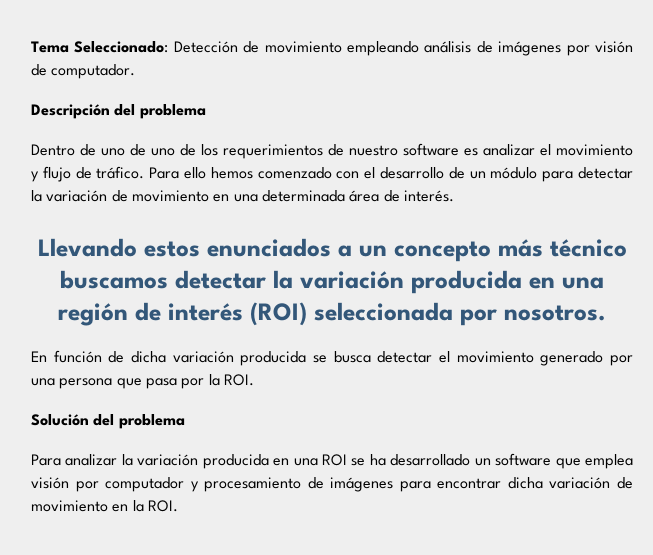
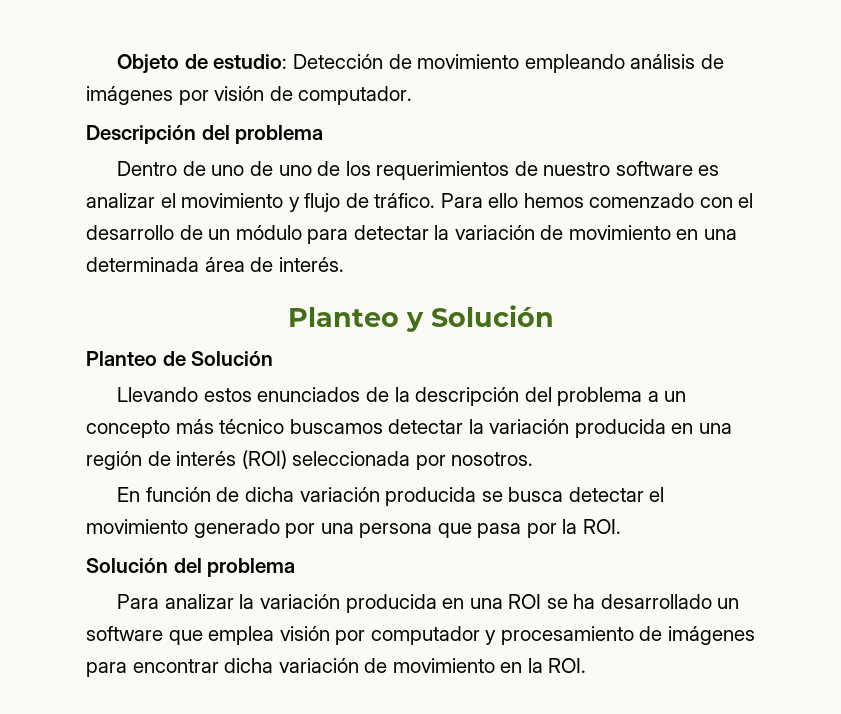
[31,41,169,53] Tema Seleccionado: -> [117,54,288,74] Objeto de estudio:
[37,238,331,257] Llevando estos enunciados -> [287,305,554,332] [86,351,274,366] [117,387,643,406] Planteo y Solución // Planteo de Solución // Llevando estos enunciados de la descripción del problema

